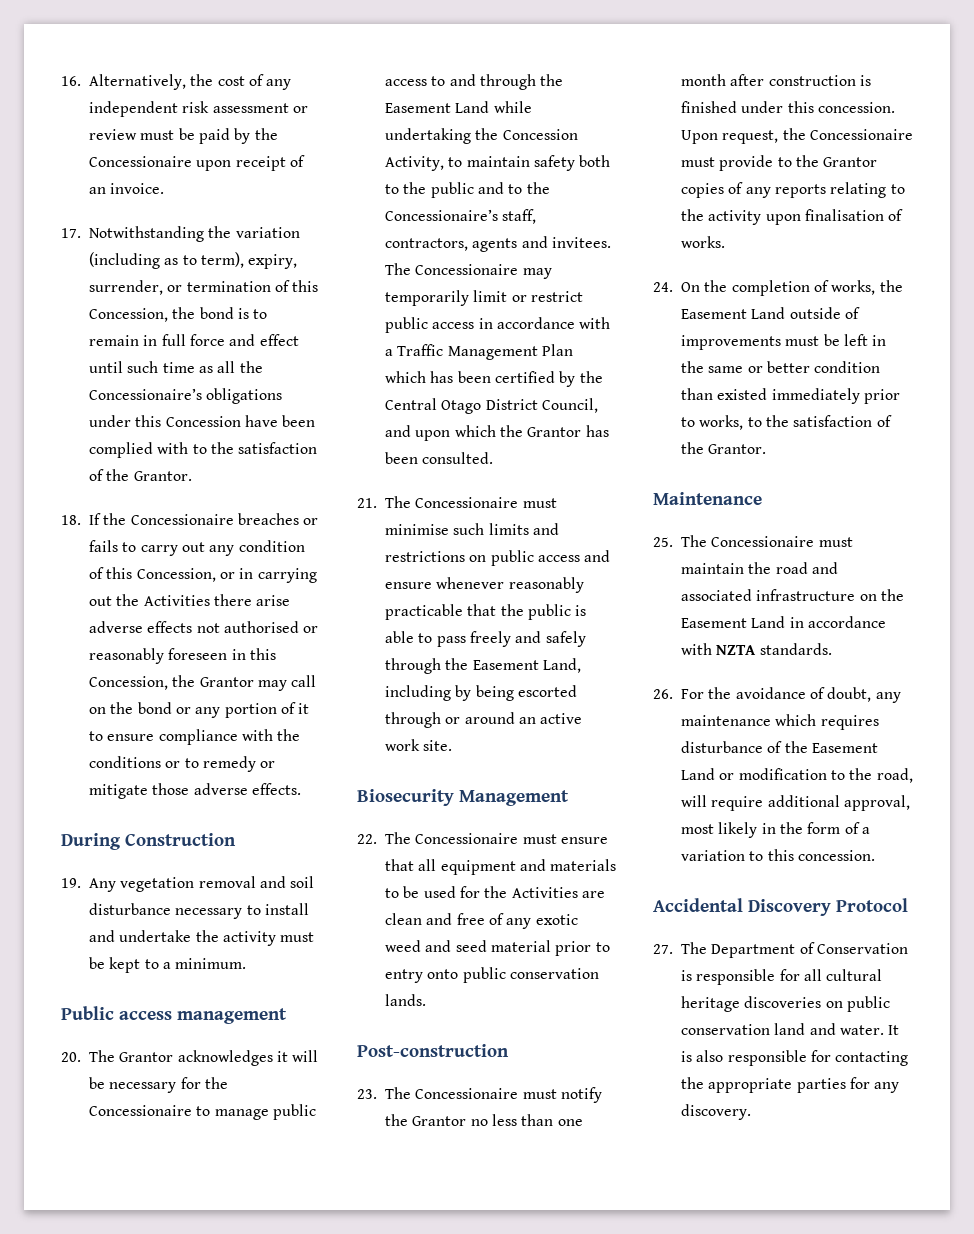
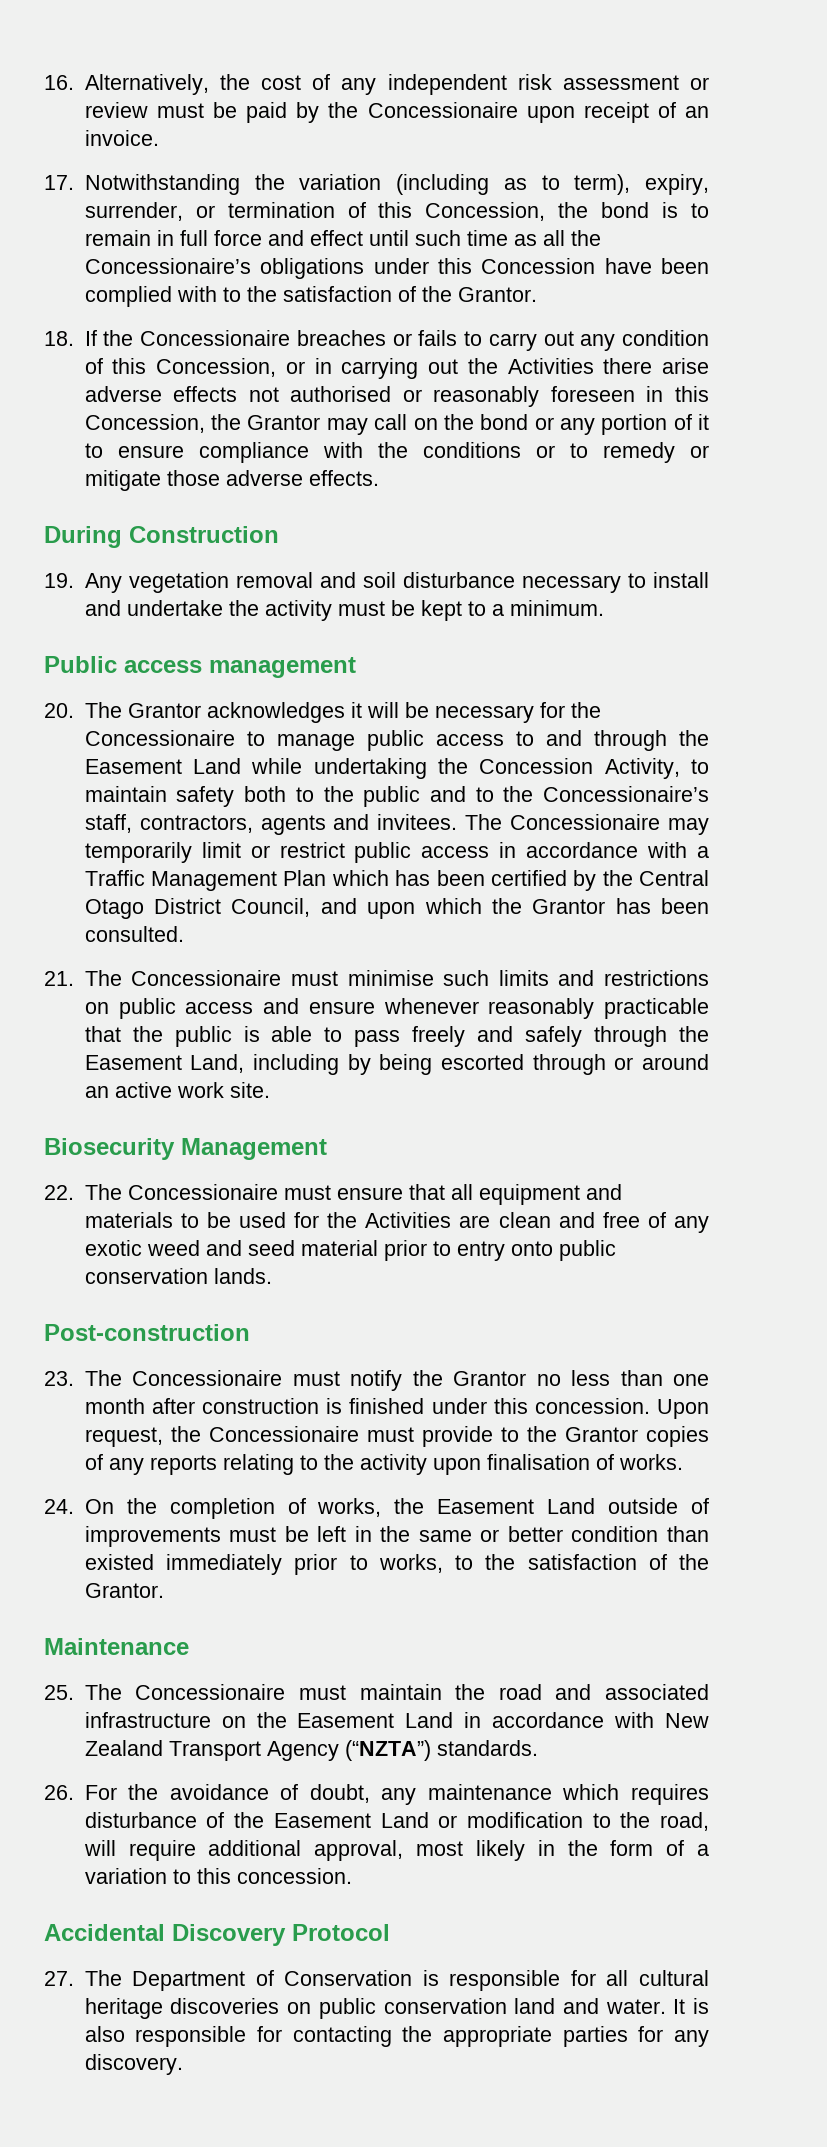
[716,645,757,655] NZTA -> [665,1713,709,1728] [84,1740,431,1761] New Zealand Transport Agency (“NZTA”)

